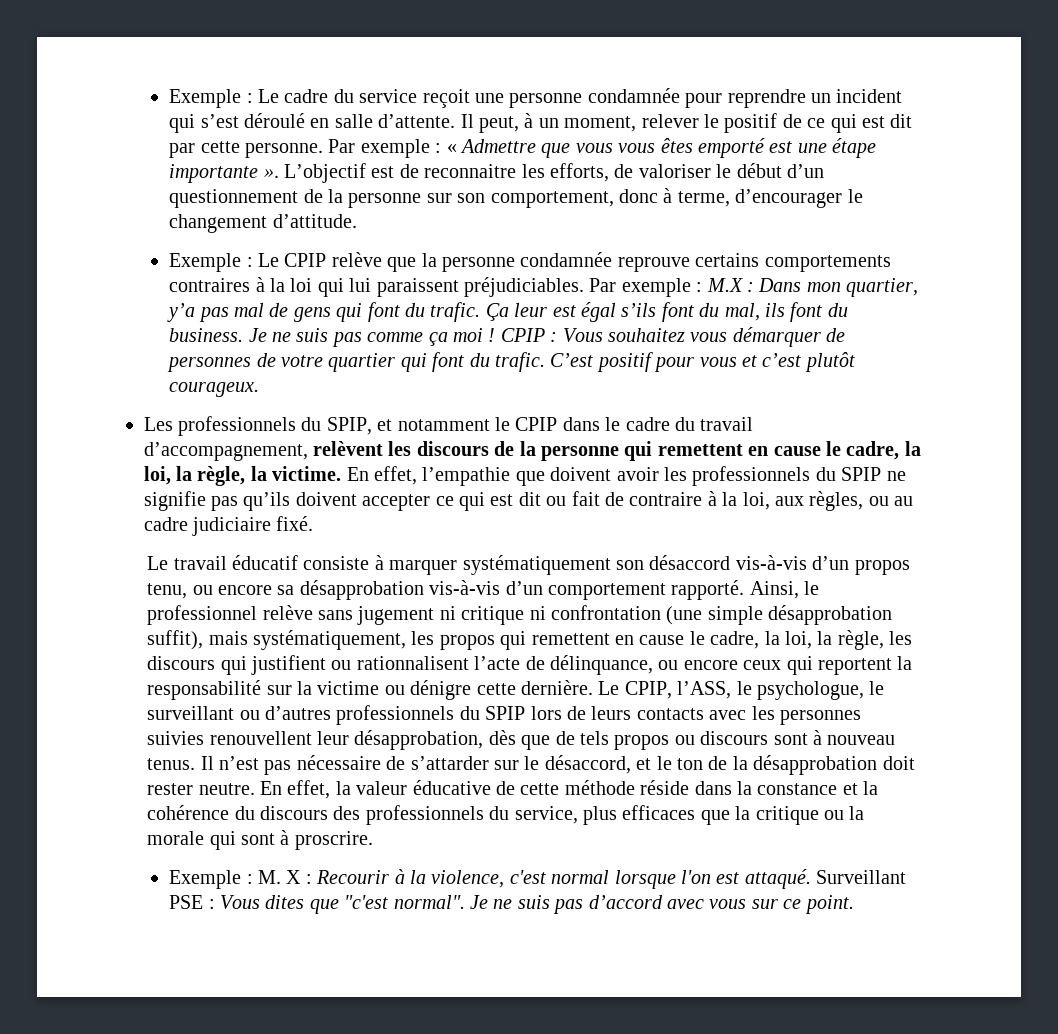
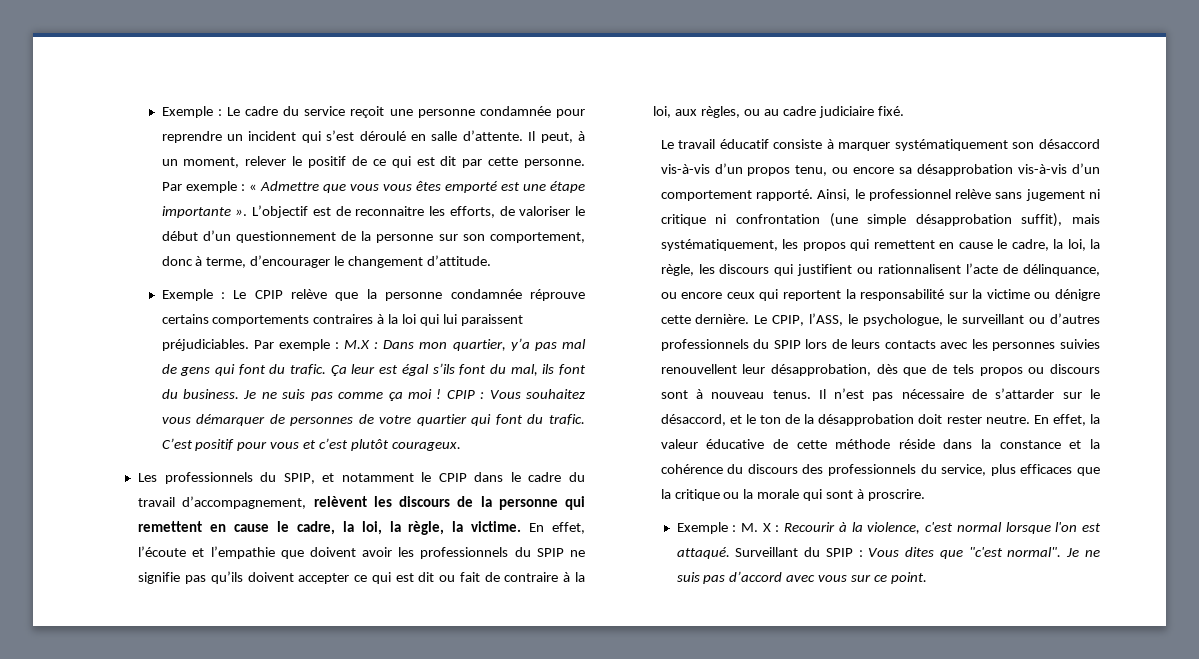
[617,257,690,272] reprouve -> [530,289,585,301] réprouve
(417, 475) none -> [138,546,205,557] l’écoute et
[169,895,204,909] PSE -> [804,547,853,557] du SPIP

